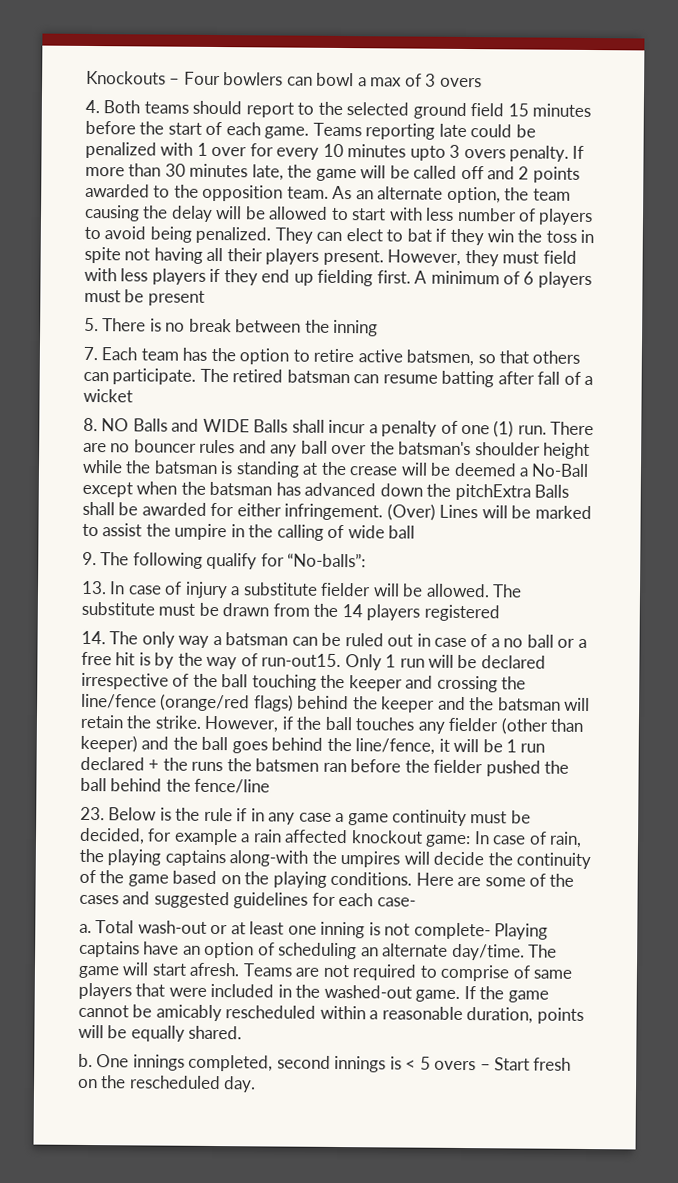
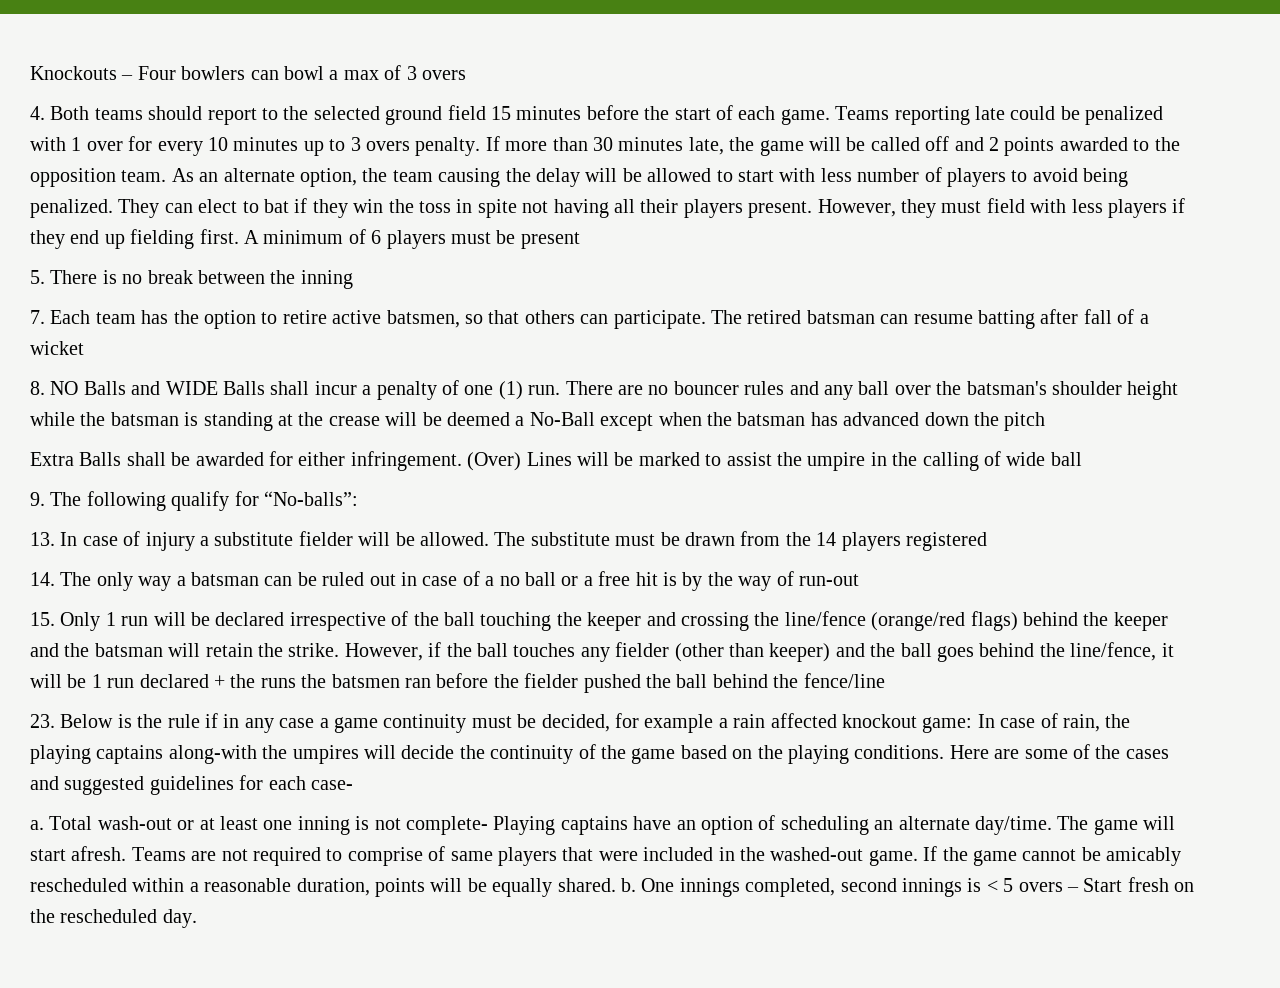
[409,145,446,161] upto -> [303,139,346,156] up to
[454,483,531,501] pitchExtra -> [1004,412,1046,431] [30,452,74,466] pitch // Extra
[261,653,342,668] run-out15. -> [798,574,859,586] [30,612,55,626] run-out // 15.
(243, 1032) // -> (616, 885) none

